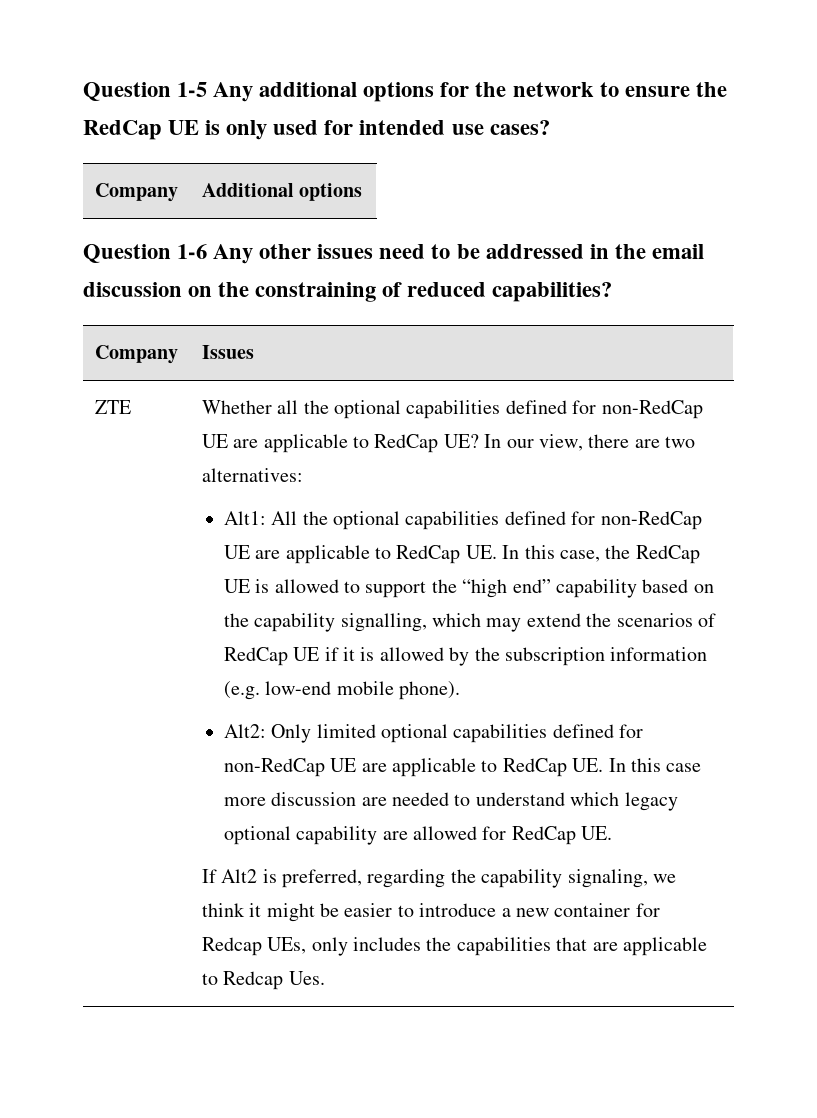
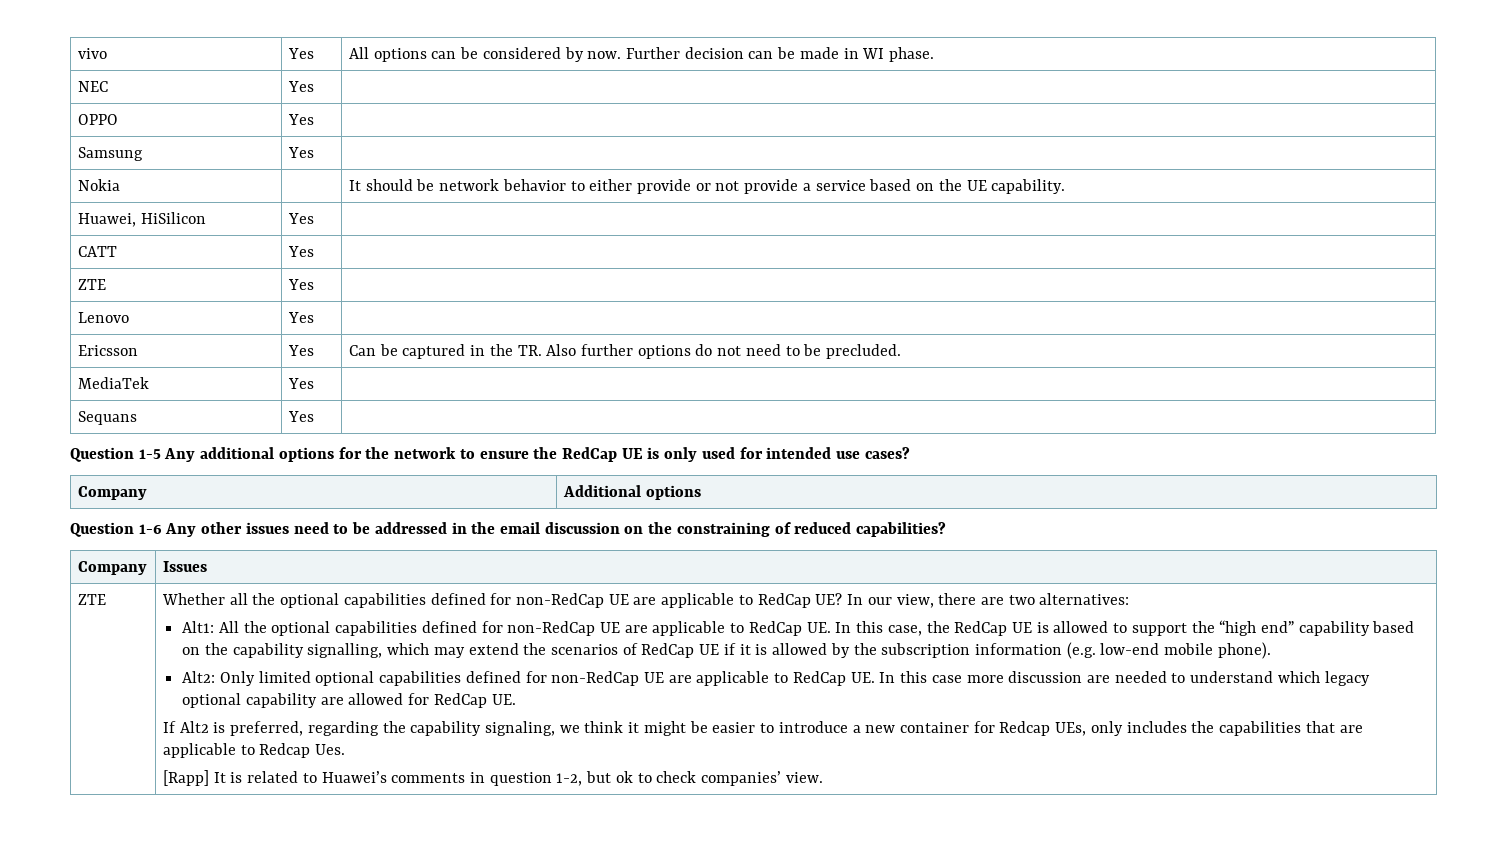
(83, 91) none -> [77,48,107,59] [287,48,314,59] [348,47,935,62] [77,81,108,92] [287,81,314,92] [77,114,118,125] [287,114,314,125] [77,147,143,161] [287,147,314,158] [77,179,120,191] [348,179,1066,194] [77,212,206,227] [287,213,314,224] [77,246,117,257] [287,246,314,257] [77,279,106,290] [287,279,314,290] [77,312,129,323] [287,312,314,323] [77,345,138,356] [287,345,314,356] [348,344,902,359] [77,377,149,389] [287,378,314,389] [77,411,137,425] [287,411,314,422] vivo | Yes | All options can be considered by now. Further decision can be made in WI phase. // NEC | Yes | // OPPO | Yes | // Samsung | Yes | // Nokia | | It should be network behavior to either provide or not provide a service based on the UE capability. // Huawei, HiSilicon | Yes | // CATT | Yes | // ZTE | Yes | // Lenovo | Yes | // Ericsson | Yes | Can be captured in the TR. Also further options do not need to be precluded. // MediaTek | Yes | // Sequans | Yes | //
(325, 978) none -> [162,770,823,786] // [Rapp] It is related to Huawei’s comments in question 1-2, but ok to check companies’ view.

